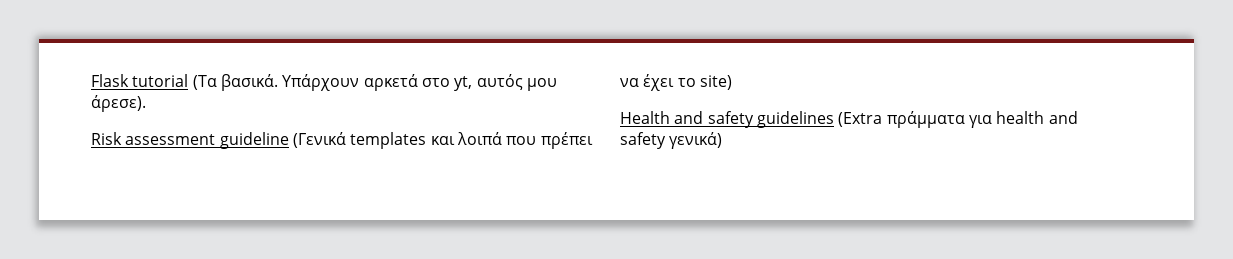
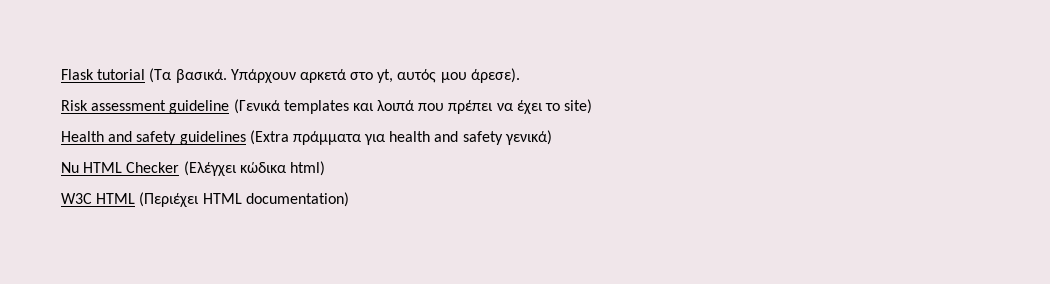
(723, 140) none -> [61,161,325,176] [61,192,349,207] // Nu HTML Checker (Ελέγχει κώδικα html) // W3C HTML (Περιέχει HTML documentation)

